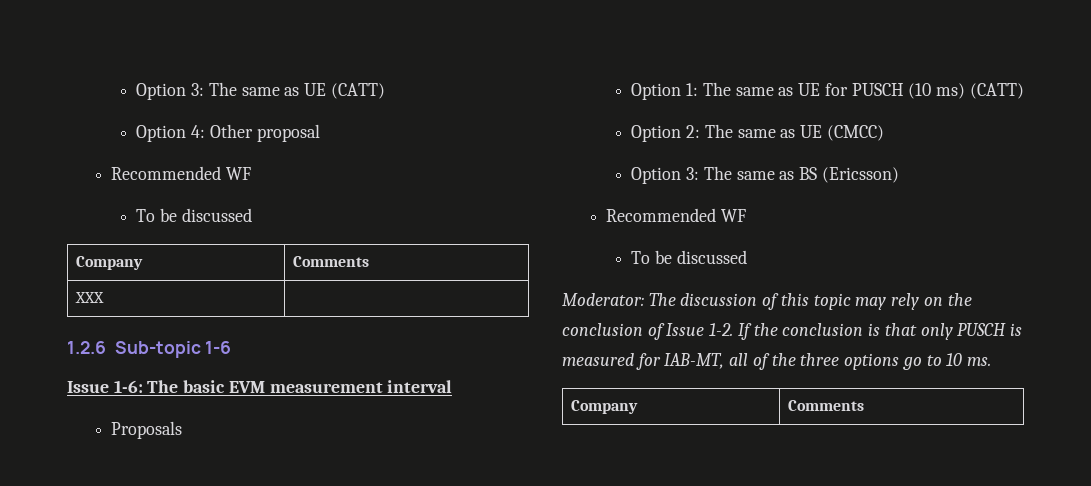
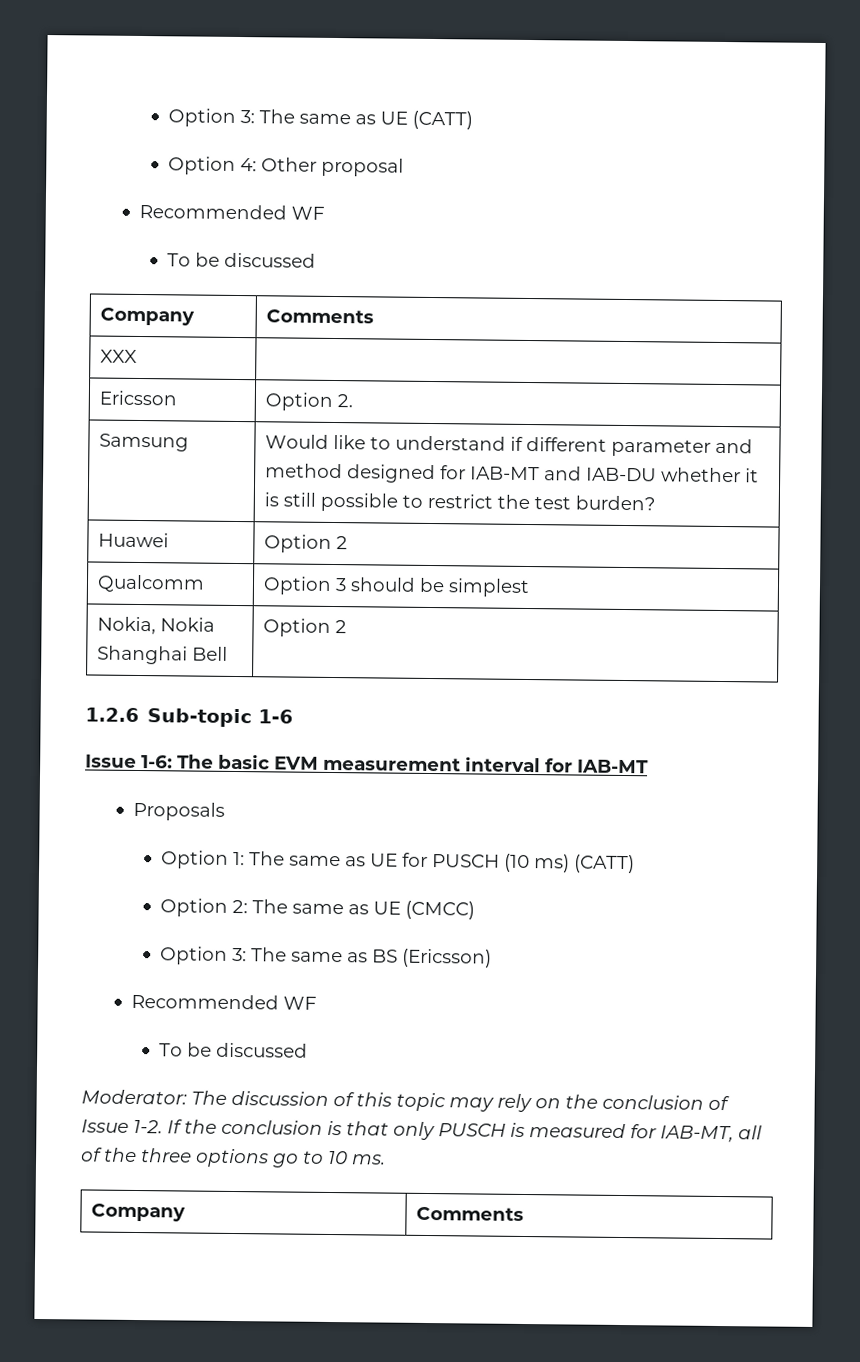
(105, 297) none -> [99,390,178,406] [265,392,354,411] [99,433,190,452] [265,434,754,457] [265,463,760,484] [264,492,656,512] [98,532,170,548] [264,534,349,553] [97,574,206,593] [263,576,531,598] [97,616,216,635] [97,645,229,665] [263,618,348,637] // Ericsson | Option 2. // Samsung | Would like to understand if different parameter and method designed for IAB-MT and IAB-DU whether it is still possible to restrict the test burden? // Huawei | Option 2 // Qualcomm | Option 3 should be simplest // Nokia, Nokia Shanghai Bell | Option 2
(453, 386) none -> [545,758,649,774] for IAB-MT

